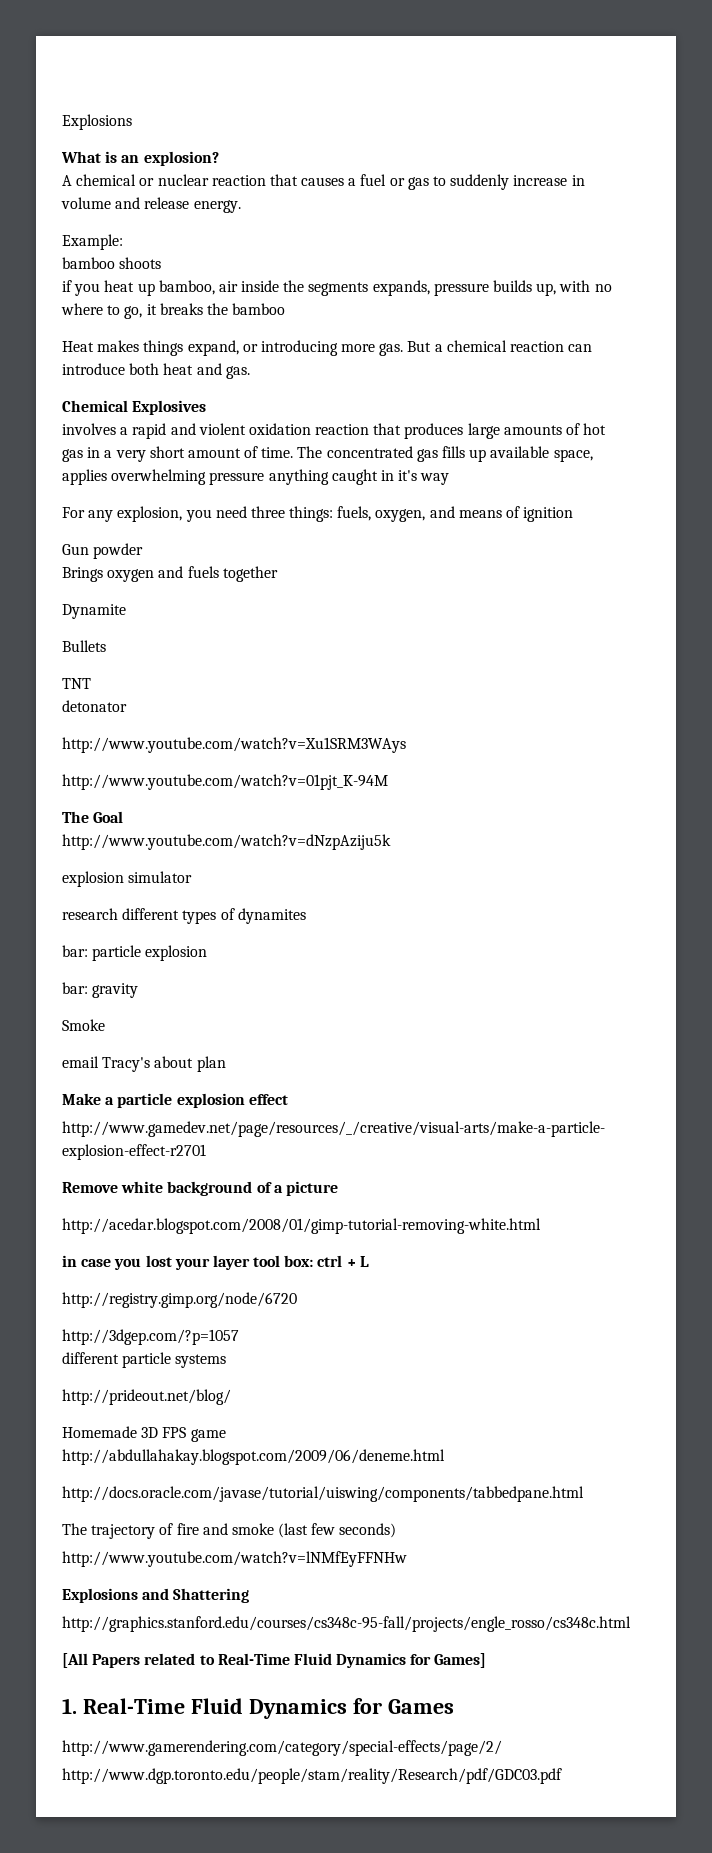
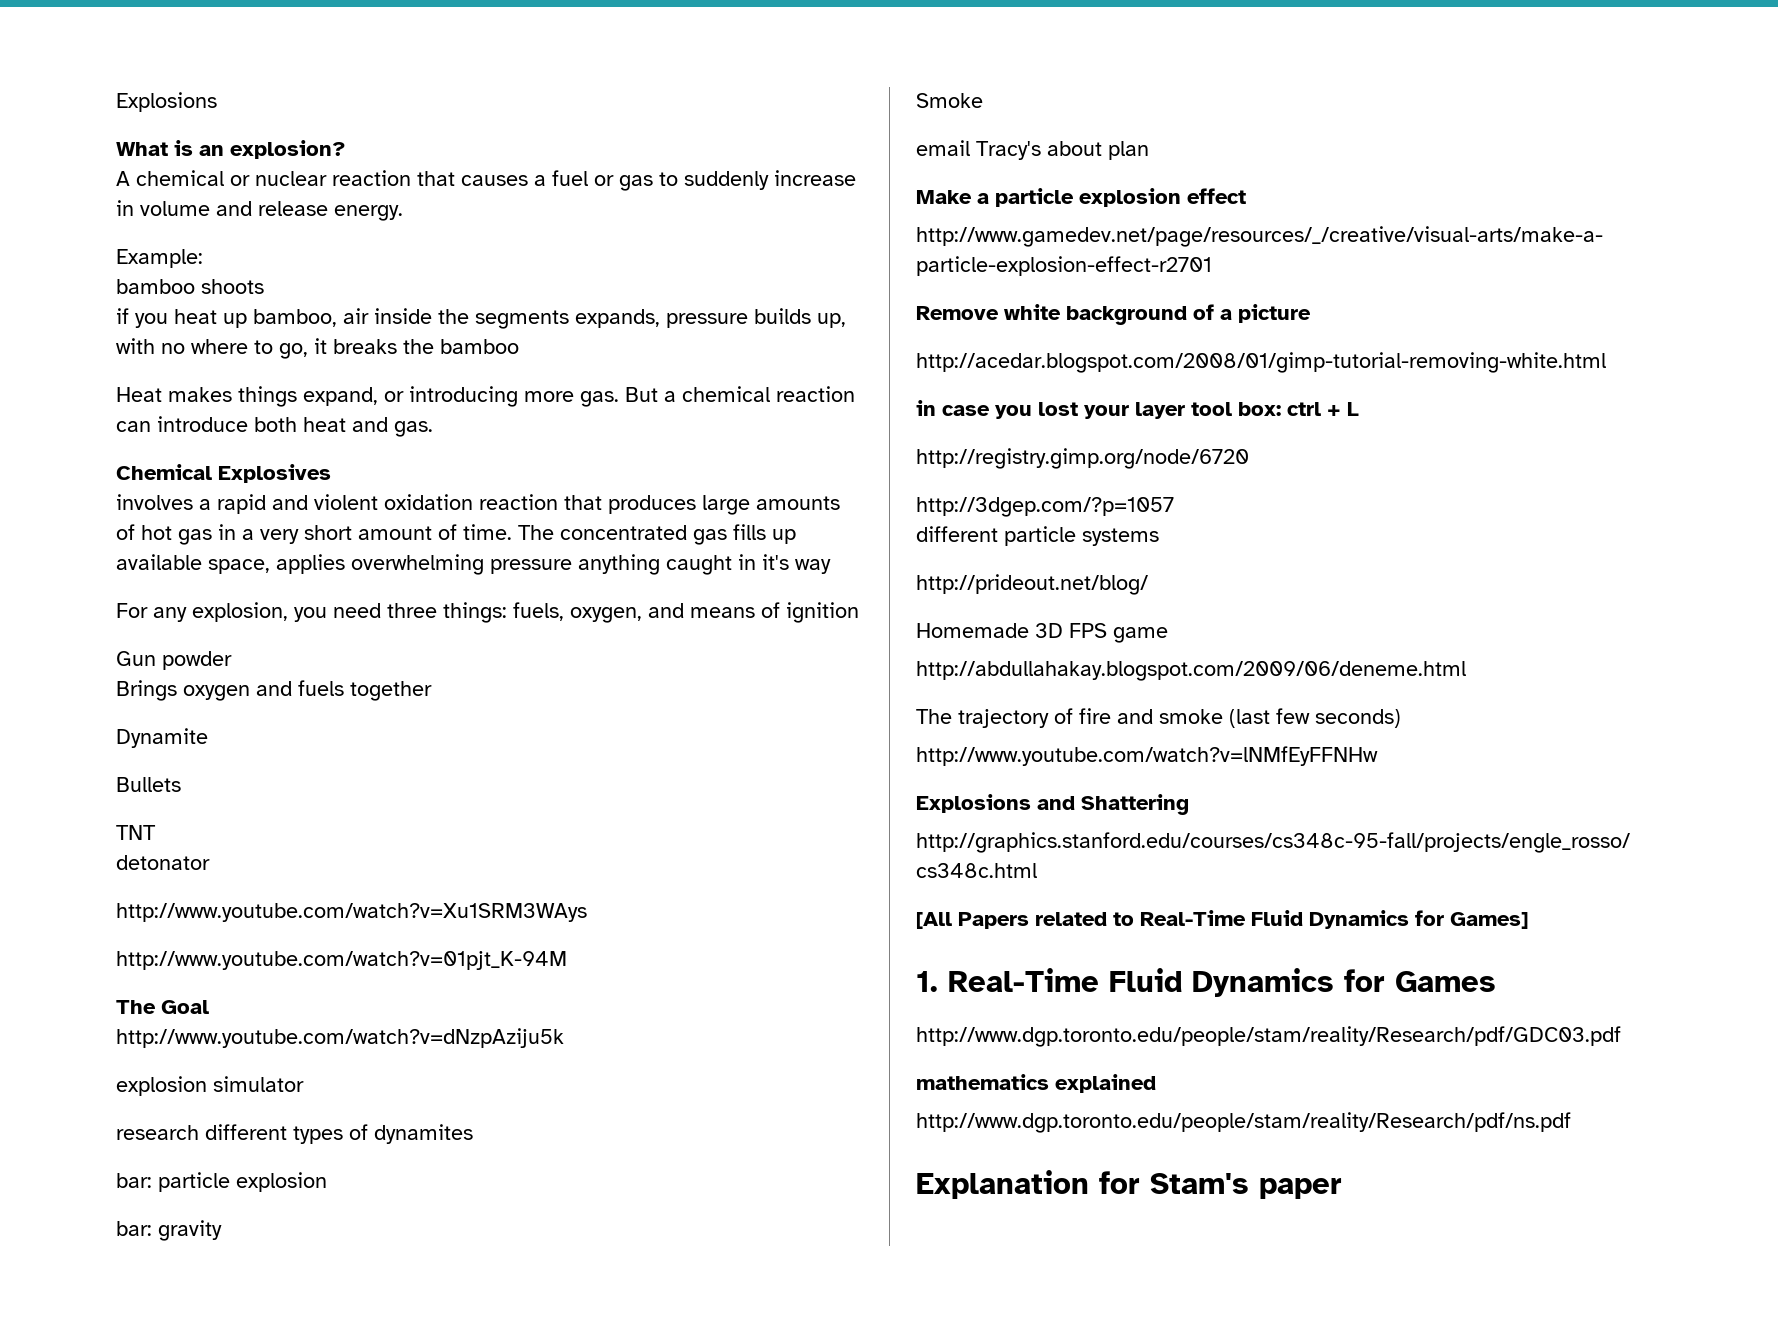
[62,1486,584,1502] // http://docs.oracle.com/javase/tutorial/uiswing/components/tabbedpane.html -> (1466, 671) none
[62,1740,502,1756] [62,1768,562,1784] http://www.gamerendering.com/category/special-effects/page/2/ // http://www.dgp.toronto.edu/people/stam/reality/Research/pdf/GDC03.pdf -> [916,1026,1621,1047] [916,1074,1156,1093] [916,1112,1571,1133] [916,1170,1342,1199] http://www.dgp.toronto.edu/people/stam/reality/Research/pdf/GDC03.pdf // mathematics explained // http://www.dgp.toronto.edu/people/stam/reality/Research/pdf/ns.pdf // Explanation for Stam's paper

